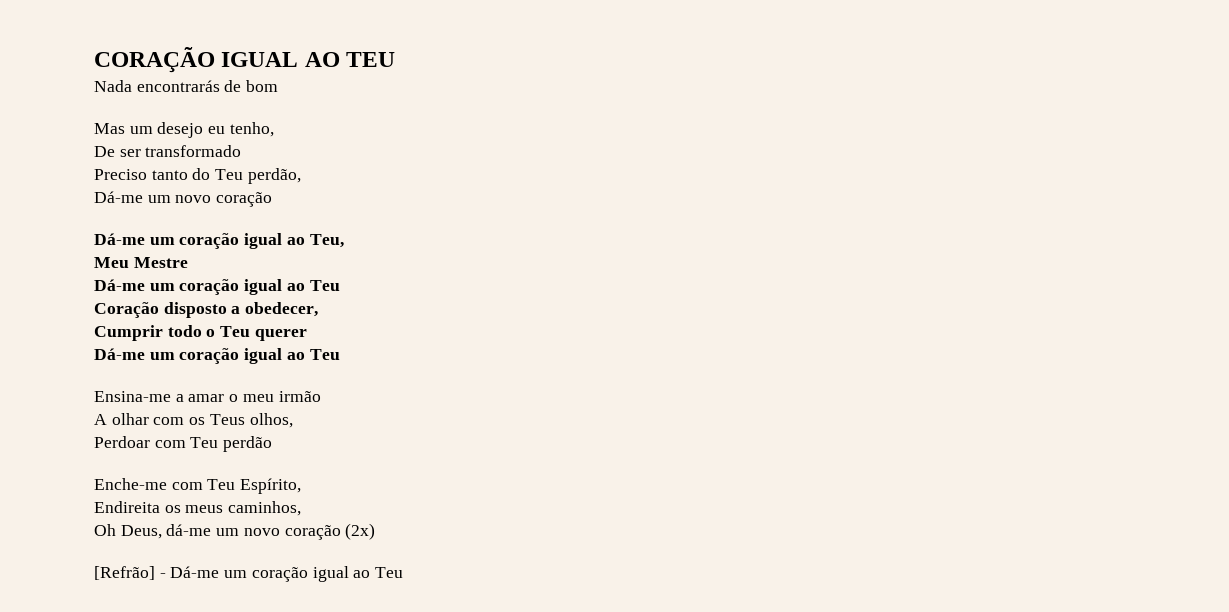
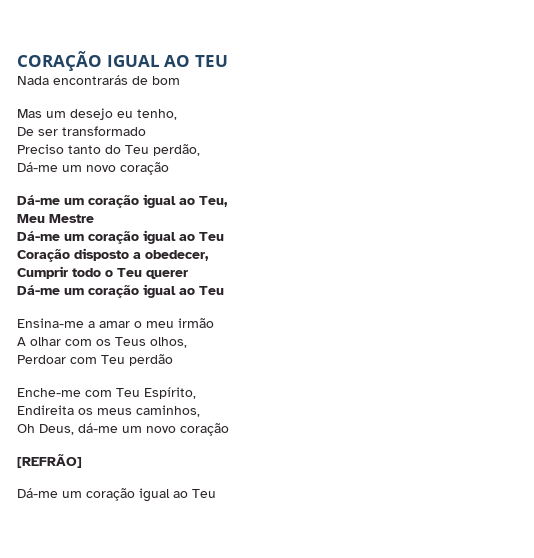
[345,523,376,540] [94,566,166,580] (2x) // [Refrão] - -> [17,454,82,468] // [REFRÃO] //

